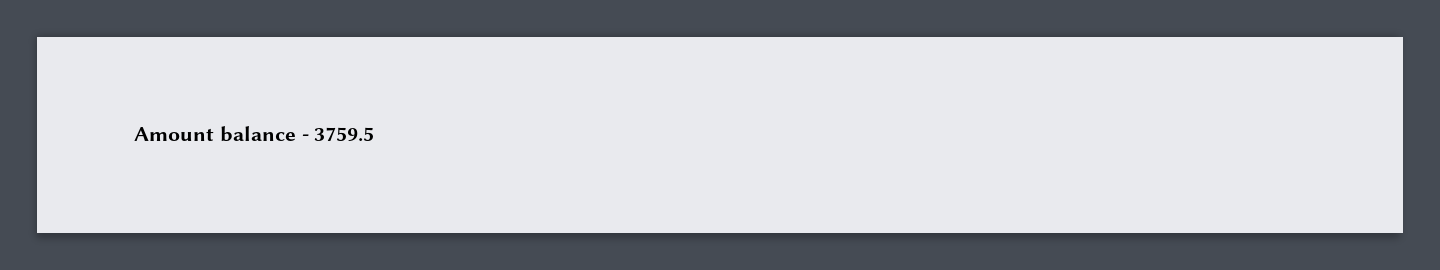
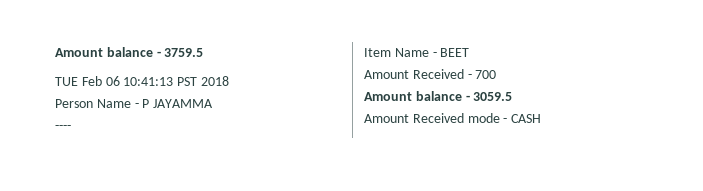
(375, 134) none -> [55,76,229,86] [55,99,214,108] [55,125,71,130] [364,48,470,57] [364,69,497,79] [364,91,513,101] [364,113,542,123] // TUE Feb 06 10:41:13 PST 2018 // Person Name - P JAYAMMA // ---- // Item Name - BEET // Amount Received - 700 // Amount balance - 3059.5 // Amount Received mode - CASH

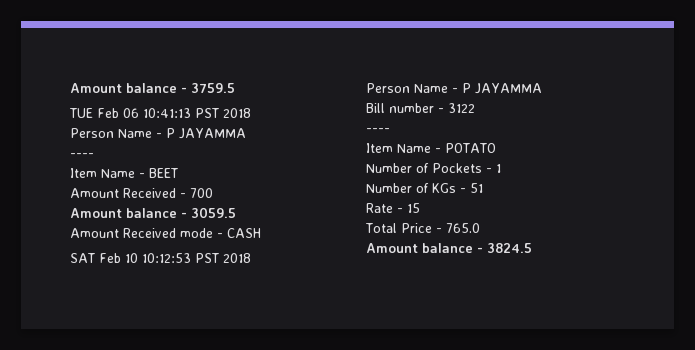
(542, 118) none -> [70,253,251,263] [366,83,542,94] [366,103,475,113] [366,128,390,133] [366,143,496,153] [366,163,501,173] [366,183,483,193] [366,203,420,213] [365,223,480,233] [366,243,532,253] // SAT Feb 10 10:12:53 PST 2018 // Person Name - P JAYAMMA // Bill number - 3122 // ---- // Item Name - POTATO // Number of Pockets - 1 // Number of KGs - 51 // Rate - 15 // Total Price - 765.0 // Amount balance - 3824.5

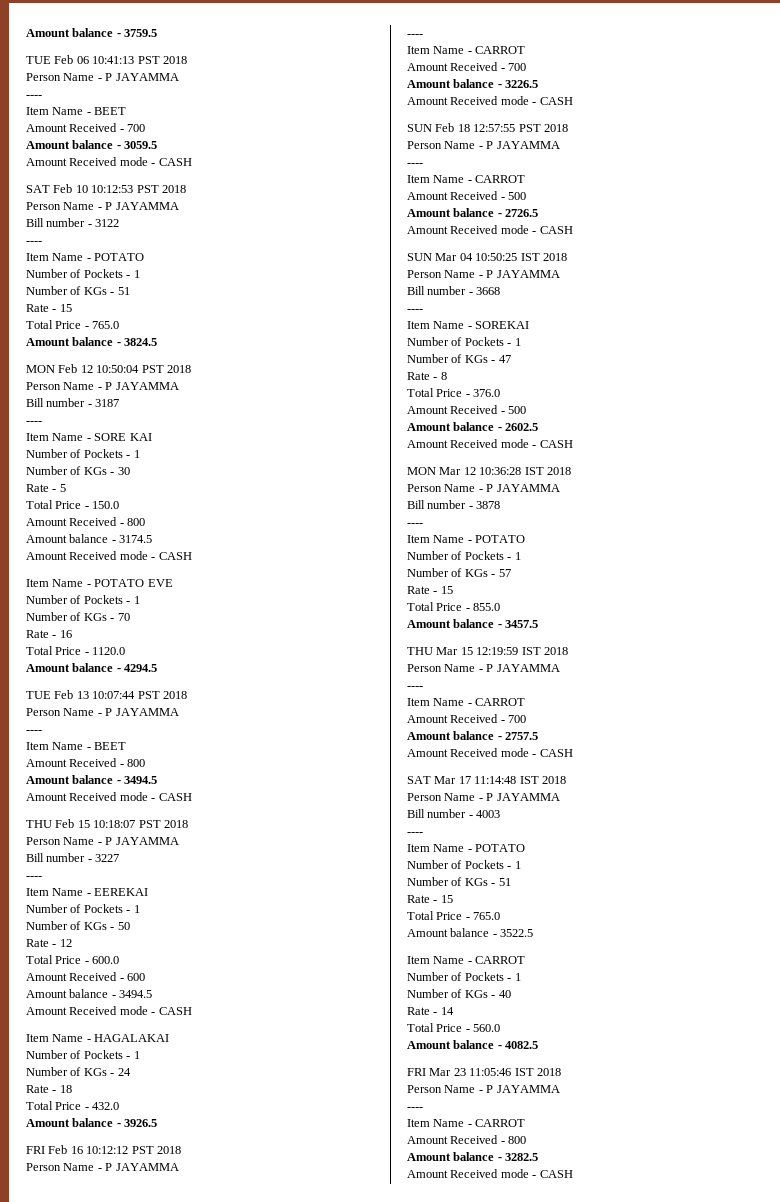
(532, 248) none -> [26,364,191,373] [26,382,179,390] [26,398,120,407] [26,421,42,424] [26,433,152,441] [26,449,140,458] [26,466,130,475] [26,484,66,492] [26,500,120,509] [26,517,146,526] [26,534,153,543] [26,551,192,560] [26,579,173,587] [26,595,140,604] [26,612,130,621] [26,630,72,638] [26,646,126,655] [26,663,158,672] [26,690,187,699] [26,708,179,716] [26,730,42,733] [26,742,127,750] [26,758,146,767] [26,775,158,784] [26,792,192,801] [26,819,188,828] [26,837,179,845] [26,853,120,862] [26,876,42,879] [26,888,149,896] [26,904,140,913] [26,921,130,930] [26,939,72,947] [26,955,120,964] [26,972,146,981] [26,989,153,998] [26,1006,192,1015] [26,1034,170,1042] [26,1050,140,1059] [26,1067,131,1076] [26,1085,72,1093] [26,1101,120,1110] [26,1118,158,1127] [26,1145,181,1154] [26,1163,179,1171] [407,34,423,37] [407,46,526,54] [407,62,527,71] [407,79,539,88] [407,96,573,105] [407,123,568,132] [407,141,560,149] [407,163,423,166] [407,175,526,183] [407,191,527,200] [407,208,539,217] [407,225,573,234] [407,253,567,261] [407,270,560,278] [407,286,501,295] [407,309,423,312] [407,321,530,329] [407,337,521,346] [407,354,511,363] [407,372,447,380] [407,388,501,397] [407,405,527,414] [407,422,539,431] [407,439,573,448] [407,467,571,475] [407,484,560,492] [407,500,501,509] [407,523,423,526] [407,535,526,543] [407,551,521,560] [407,568,511,577] [407,586,453,594] [407,602,501,611] [407,619,539,628] [407,647,568,655] [407,664,560,672] [407,686,423,689] [407,698,526,706] [407,714,527,723] [407,731,539,740] [407,748,573,757] [407,776,566,784] [407,793,560,801] [407,809,501,818] [407,832,423,835] [407,844,526,852] [407,860,521,869] [407,877,511,886] [407,895,453,903] [407,911,501,920] [407,928,534,937] [407,956,526,964] [407,972,521,981] [407,989,511,998] [407,1007,454,1015] [407,1023,501,1032] [407,1040,539,1049] [407,1068,561,1076] [407,1085,560,1093] [407,1107,423,1110] [407,1119,526,1127] [407,1135,527,1144] [407,1152,539,1161] [407,1169,573,1178] // MON Feb 12 10:50:04 PST 2018 // Person Name - P JAYAMMA // Bill number - 3187 // ---- // Item Name - SORE KAI // Number of Pockets - 1 // Number of KGs - 30 // Rate - 5 // Total Price - 150.0 // Amount Received - 800 // Amount balance - 3174.5 // Amount Received mode - CASH // Item Name - POTATO EVE // Number of Pockets - 1 // Number of KGs - 70 // Rate - 16 // Total Price - 1120.0 // Amount balance - 4294.5 // TUE Feb 13 10:07:44 PST 2018 // Person Name - P JAYAMMA // ---- // Item Name - BEET // Amount Received - 800 // Amount balance - 3494.5 // Amount Received mode - CASH // THU Feb 15 10:18:07 PST 2018 // Person Name - P JAYAMMA // Bill number - 3227 // ---- // Item Name - EEREKAI // Number of Pockets - 1 // Number of KGs - 50 // Rate - 12 // Total Price - 600.0 // Amount Received - 600 // Amount balance - 3494.5 // Amount Received mode - CASH // Item Name - HAGALAKAI // Number of Pockets - 1 // Number of KGs - 24 // Rate - 18 // Total Price - 432.0 // Amount balance - 3926.5 // FRI Feb 16 10:12:12 PST 2018 // Person Name - P JAYAMMA // ---- // Item Name - CARROT // Amount Received - 700 // Amount balance - 3226.5 // Amount Received mode - CASH // SUN Feb 18 12:57:55 PST 2018 // Person Name - P JAYAMMA // ---- // Item Name - CARROT // Amount Received - 500 // Amount balance - 2726.5 // Amount Received mode - CASH // SUN Mar 04 10:50:25 IST 2018 // Person Name - P JAYAMMA // Bill number - 3668 // ---- // Item Name - SOREKAI // Number of Pockets - 1 // Number of KGs - 47 // Rate - 8 // Total Price - 376.0 // Amount Received - 500 // Amount balance - 2602.5 // Amount Received mode - CASH // MON Mar 12 10:36:28 IST 2018 // Person Name - P JAYAMMA // Bill number - 3878 // ---- // Item Name - POTATO // Number of Pockets - 1 // Number of KGs - 57 // Rate - 15 // Total Price - 855.0 // Amount balance - 3457.5 // THU Mar 15 12:19:59 IST 2018 // Person Name - P JAYAMMA // ---- // Item Name - CARROT // Amount Received - 700 // Amount balance - 2757.5 // Amount Received mode - CASH // SAT Mar 17 11:14:48 IST 2018 // Person Name - P JAYAMMA // Bill number - 4003 // ---- // Item Name - POTATO // Number of Pockets - 1 // Number of KGs - 51 // Rate - 15 // Total Price - 765.0 // Amount balance - 3522.5 // Item Name - CARROT // Number of Pockets - 1 // Number of KGs - 40 // Rate - 14 // Total Price - 560.0 // Amount balance - 4082.5 // FRI Mar 23 11:05:46 IST 2018 // Person Name - P JAYAMMA // ---- // Item Name - CARROT // Amount Received - 800 // Amount balance - 3282.5 // Amount Received mode - CASH

